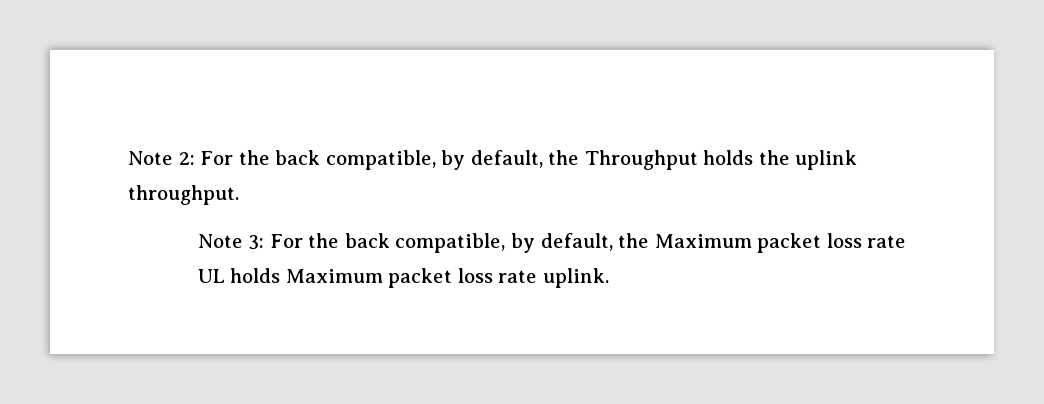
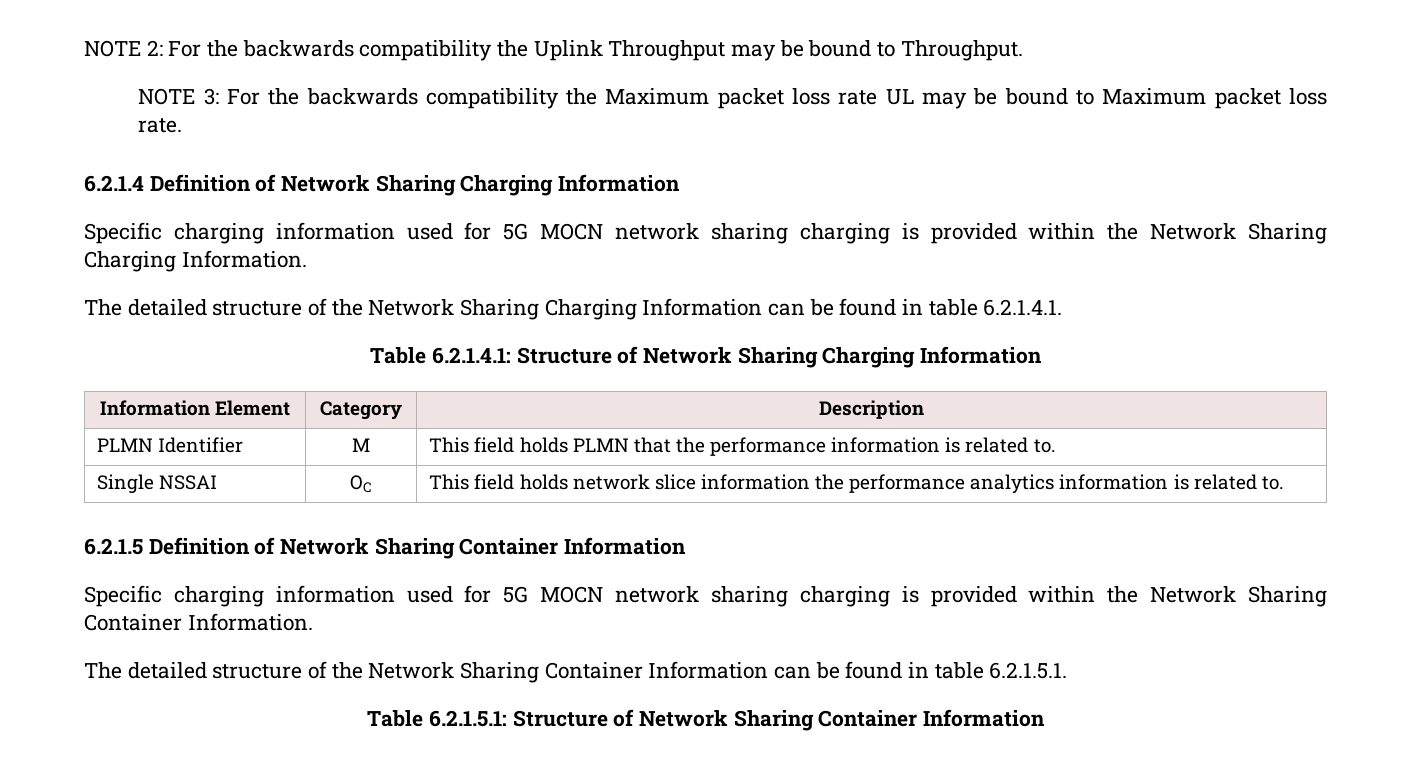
[128,151,173,165] Note -> [84,40,141,57] NOTE
[275,150,858,170] [128,185,239,205] [197,233,613,253] back compatible, by default, the Throughput holds the uplink throughput. // Note 3: For the back compatible, by default, -> [242,40,1023,61] [138,88,559,109] backwards compatibility the Uplink Throughput may be bound to Throughput. // NOTE 3: For the backwards compatibility
[230,268,610,288] holds Maximum packet loss rate uplink. -> [922,88,1327,109] [138,118,183,133] [84,174,681,196] [84,222,1327,244] [84,250,307,272] [84,298,1063,320] [370,346,1042,368] [99,400,291,416] [320,401,402,420] [818,400,924,419] [97,437,244,453] [352,438,370,452] [429,437,1056,456] [97,474,218,494] [350,475,373,493] [429,474,1284,494] [84,537,687,559] [84,585,1327,607] [84,613,313,631] [84,661,1068,683] [367,709,1045,731] may be bound to Maximum packet loss rate. // 6.2.1.4 Definition of Network Sharing Charging Information // Specific charging information used for 5G MOCN network sharing charging is provided within the Network Sharing Charging Information. // The detailed structure of the Network Sharing Charging Information can be found in table 6.2.1.4.1. // Table 6.2.1.4.1: Structure of Network Sharing Charging Information // Information Element | Category | Description // PLMN Identifier | M | This field holds PLMN that the performance information is related to. // Single NSSAI | OC | This field holds network slice information the performance analytics information is related to. // 6.2.1.5 Definition of Network Sharing Container Information // Specific charging information used for 5G MOCN network sharing charging is provided within the Network Sharing Container Information. // The detailed structure of the Network Sharing Container Information can be found in table 6.2.1.5.1. // Table 6.2.1.5.1: Structure of Network Sharing Container Information

